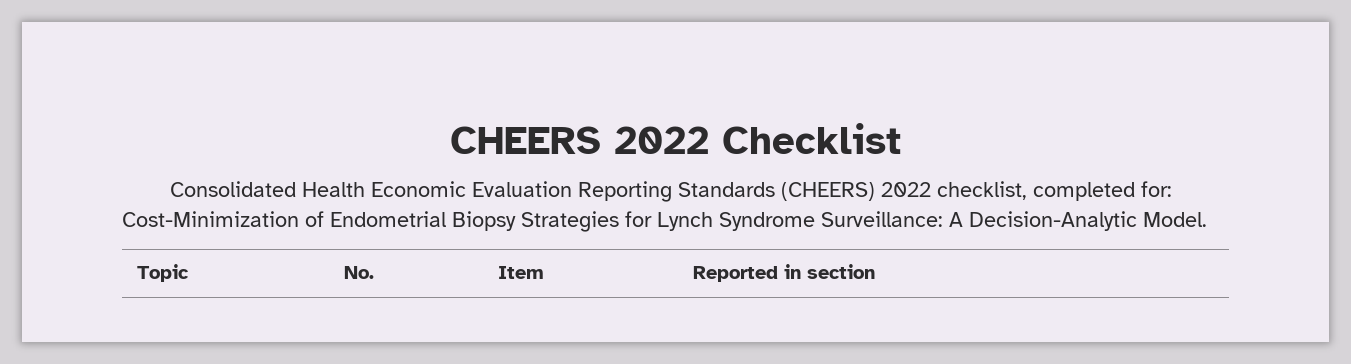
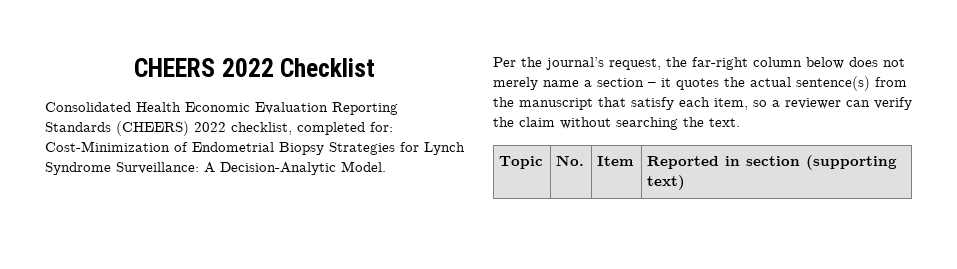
(1207, 219) none -> [493,57,905,70] [493,76,907,91] [493,97,912,110] [493,117,740,130] // Per the journal’s request, the far-right column below does not merely name a section – it quotes the actual sentence(s) from the manuscript that satisfy each item, so a reviewer can verify the claim without searching the text.
(875, 271) none -> [806,155,898,170] [647,175,686,190] (supporting text)

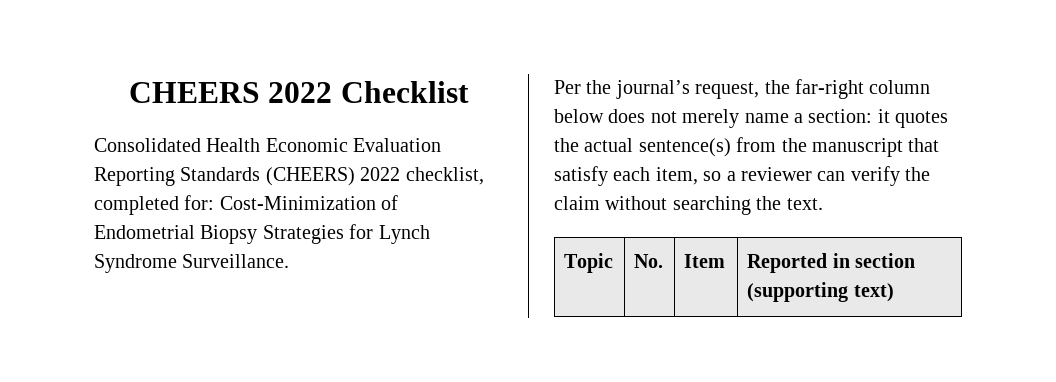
[116,161,386,175] Surveillance: A Decision-Analytic Model. -> [182,254,290,268] Surveillance.
[597,78,656,87] section – -> [808,109,873,123] section:

